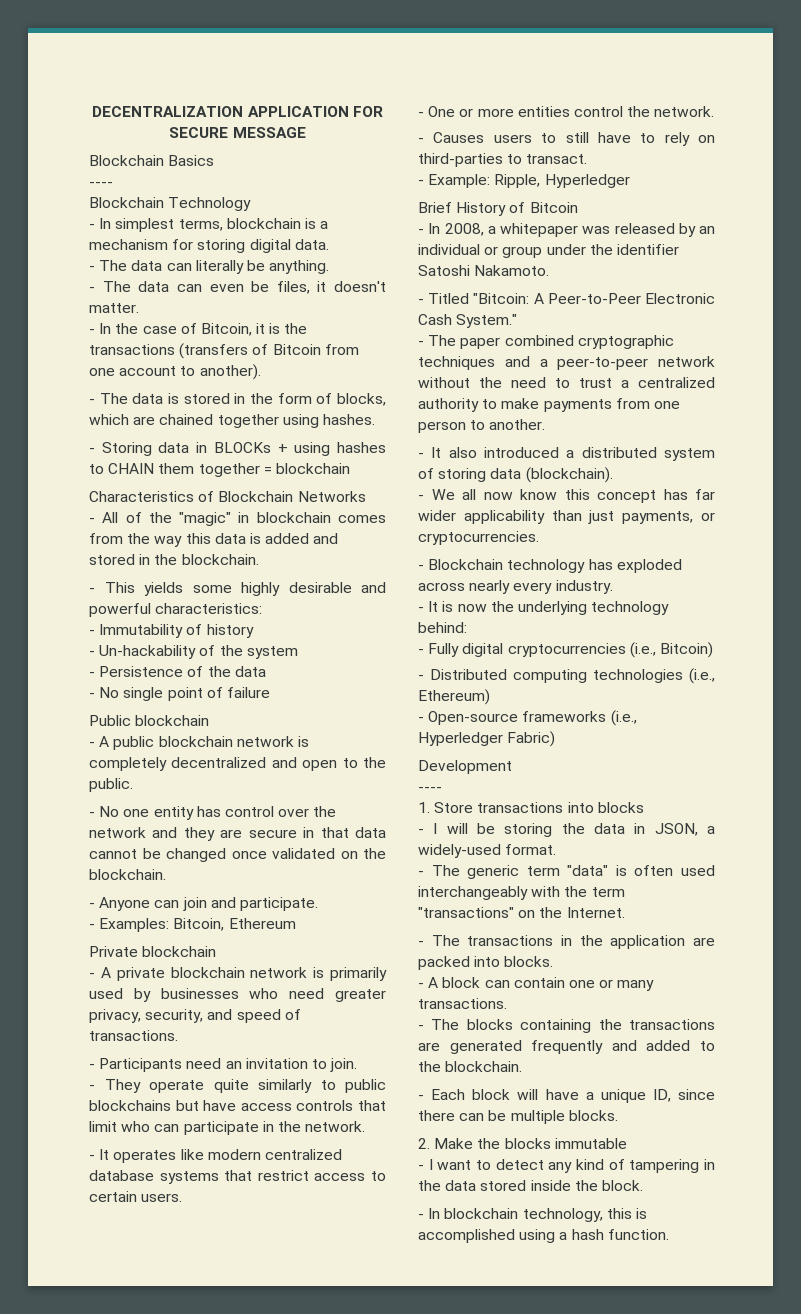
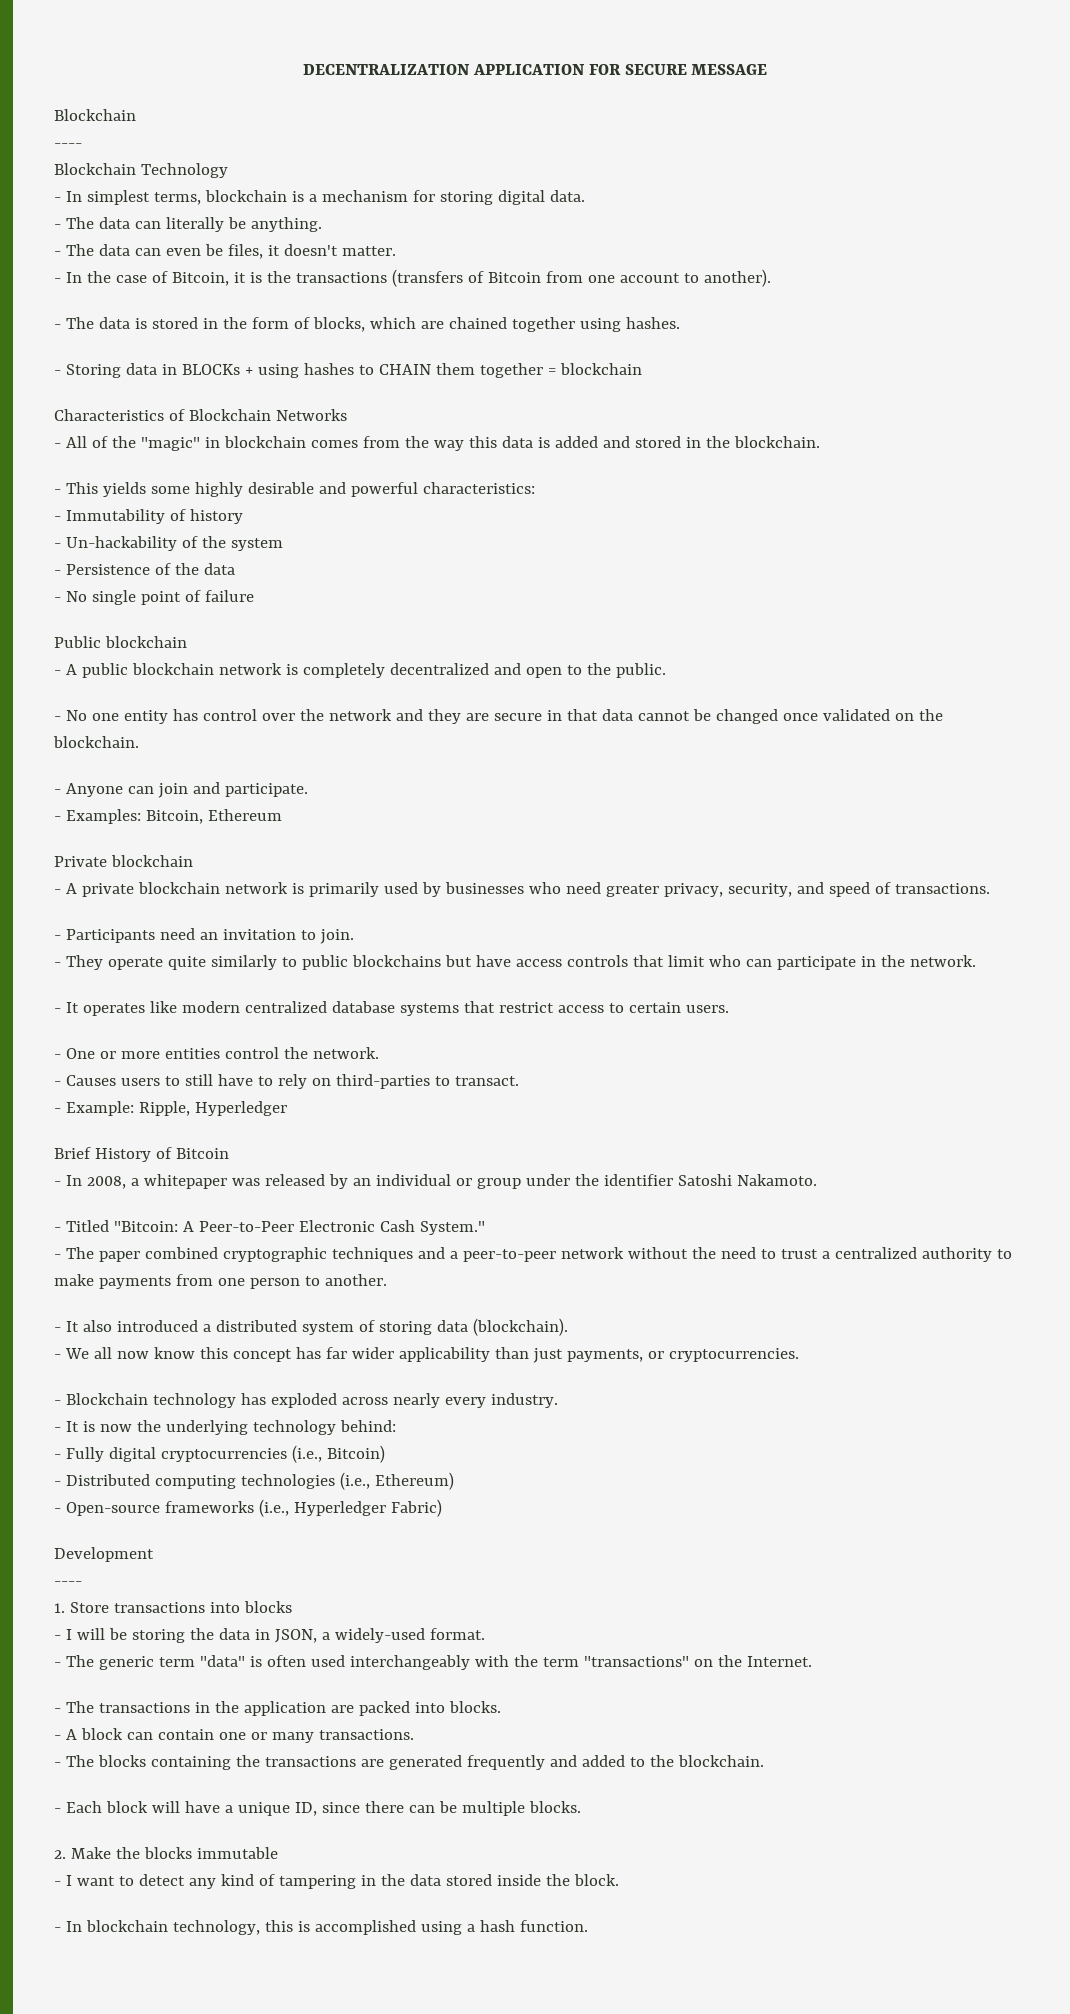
[168,155,215,166] Basics -> (136, 115) none

